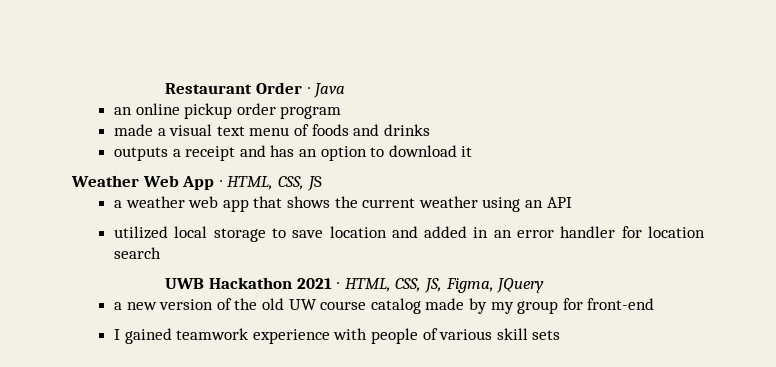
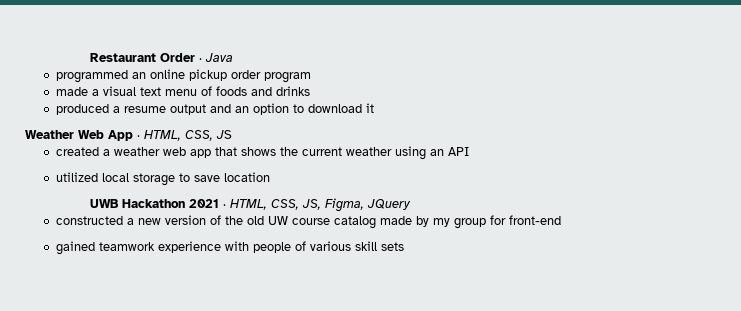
(346, 90) none -> [55,70,128,83] programmed
[114,145,295,161] outputs a receipt and has -> [55,104,231,115] produced a resume output and
(322, 183) none -> [55,147,99,156] created
[391,226,705,238] [114,247,162,259] and added in an error handler for location search -> (270, 177) none
(545, 285) none -> [55,216,123,225] constructed
[114,329,121,340] I -> (561, 220) none

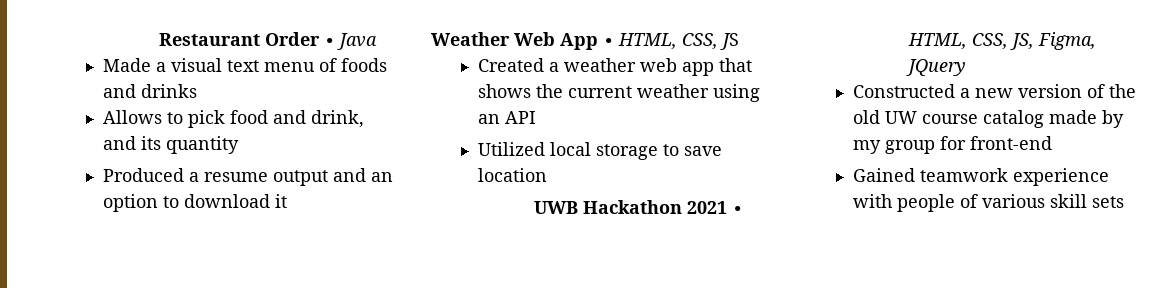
[55,69,311,83] [55,87,88,96] programmed an online pickup order program // made -> [102,58,151,72] Made
[55,104,109,115] produced -> [102,110,364,128] [102,136,239,154] [102,168,184,182] Allows to pick food and drink, and its quantity // Produced
[55,147,99,156] created -> [477,58,544,72] Created
[55,172,98,182] utilized -> [477,142,545,156] Utilized
[55,216,123,225] constructed -> [852,84,955,98] Constructed
[55,241,95,255] gained -> [852,168,915,182] Gained

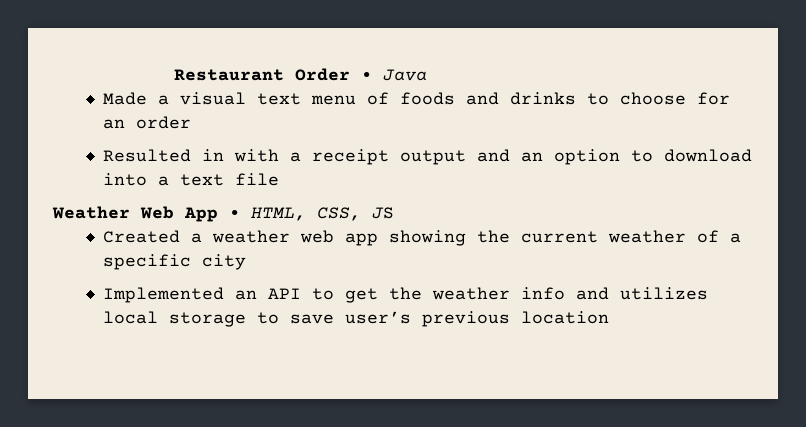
[102,110,364,128] [102,136,239,154] [102,168,268,182] // Allows to pick food and drink, and its quantity // Produced a resume -> [587,92,731,105] [103,116,192,129] [103,149,390,165] to choose for an order // Resulted in with a receipt
[274,194,287,208] it -> [103,173,280,186] into a text file
[718,58,752,72] [477,84,531,98] that shows -> [389,230,467,246] showing
[712,84,760,102] [477,111,536,124] [477,142,545,156] using an API // Utilized -> [697,230,742,243] [103,254,247,270] [103,287,709,303] of a specific city // Implemented an API to get the weather info and utilizes
(722, 151) none -> [345,311,511,327] user’s previous
[534,200,744,214] [908,32,1097,50] [906,59,967,76] [852,84,1136,98] [852,110,1124,128] [852,136,1052,154] [852,168,1109,186] [852,194,1124,212] // UWB Hackathon 2021 ∙ HTML, CSS, JS, Figma, JQuery // Constructed a new version of the old UW course catalog made by my group for front-end // Gained teamwork experience with people of various skill sets -> (610, 317) none

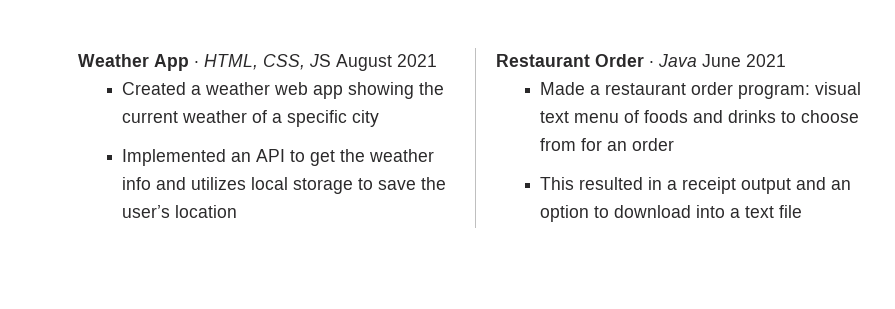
[173,68,427,81] [103,92,731,105] [103,116,192,129] [103,149,753,165] [103,173,280,186] [52,206,174,219] Restaurant Order ∙ Java // Made a visual text menu of foods and drinks to choose for an order // Resulted in with a receipt output and an option to download into a text file // Weather Web -> [78,54,149,67] Weather
(394, 213) none -> [336,54,437,71] August 2021
[345,311,511,327] user’s previous -> [421,177,447,190] [122,205,171,218] the user’s
(610, 317) none -> [496,54,786,67] [540,82,862,99] [540,110,860,123] [540,138,675,151] [540,177,852,194] [540,205,803,222] // Restaurant Order ∙ Java June 2021 // Made a restaurant order program: visual text menu of foods and drinks to choose from for an order // This resulted in a receipt output and an option to download into a text file

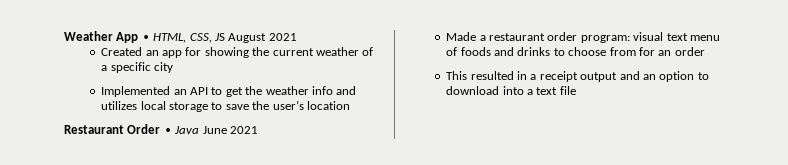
[191,82,344,99] a weather web app -> [145,47,202,58] an app for

